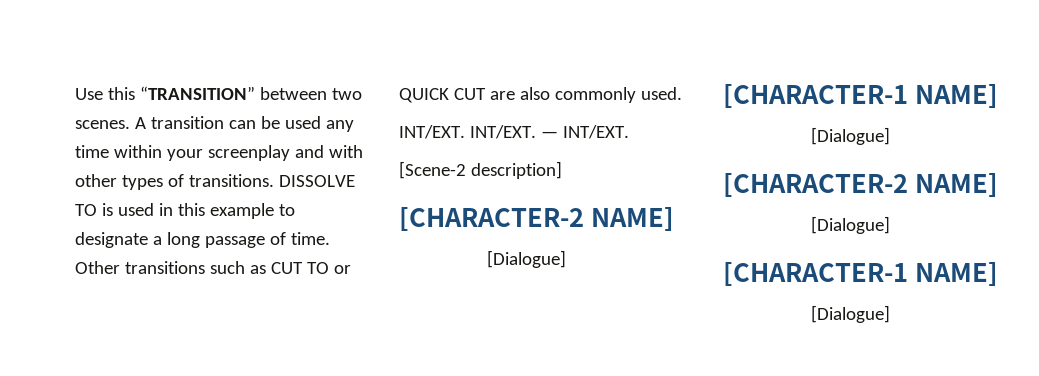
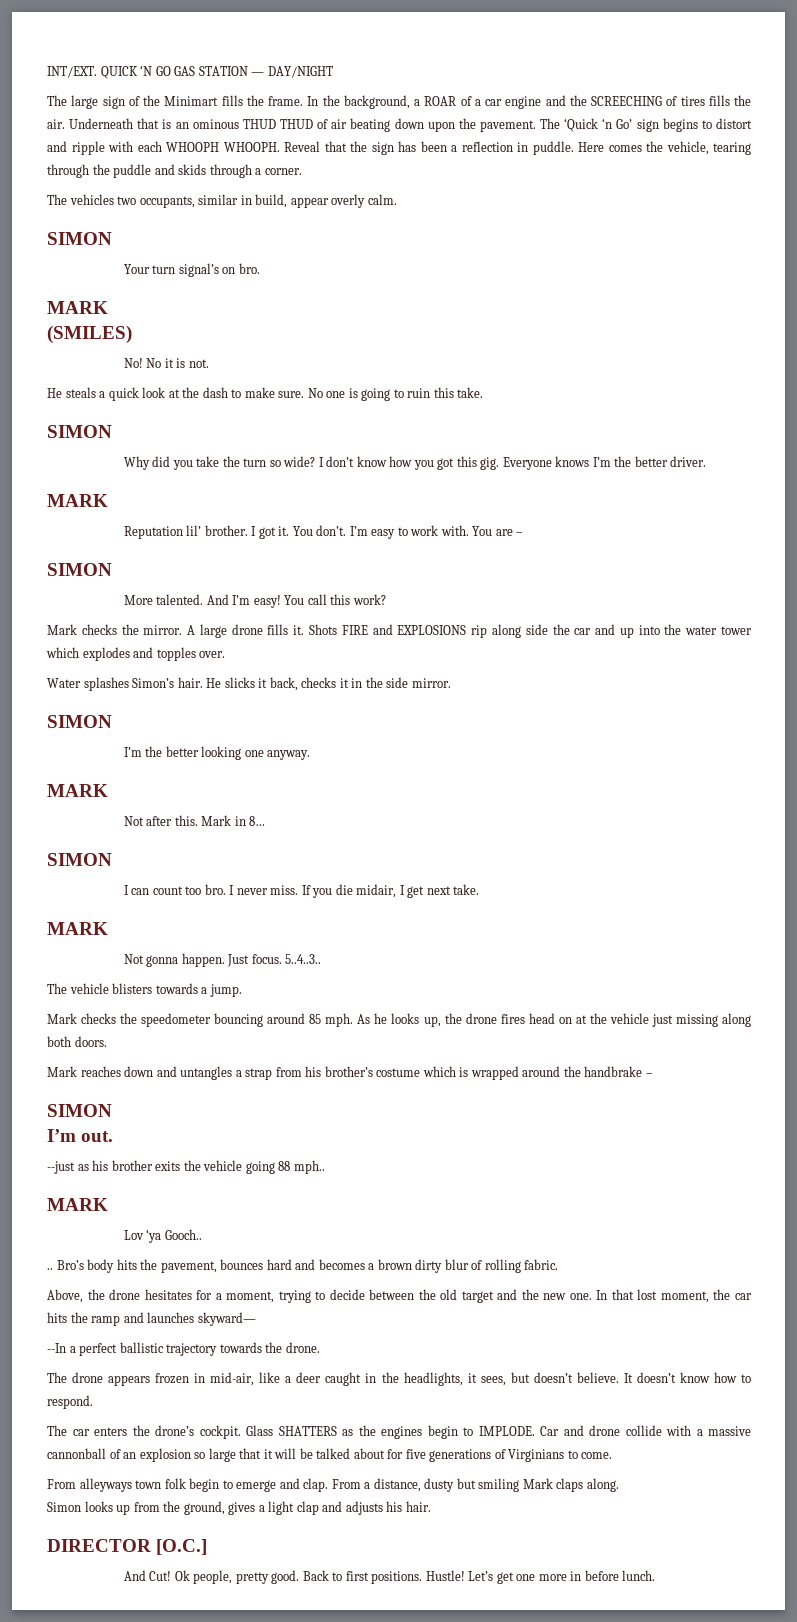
[75,86,362,100] [75,116,354,132] [75,145,363,161] [75,174,355,190] [75,203,295,219] [75,232,330,248] [75,261,351,274] [399,87,682,103] [399,125,629,139] [399,161,562,179] [399,207,674,231] [486,250,566,268] [723,84,998,108] [810,127,890,145] [723,173,998,197] [810,216,890,234] [723,262,998,286] [810,305,890,323] Use this “TRANSITION” between two scenes. A transition can be used any time within your screenplay and with other types of transitions. DISSOLVE TO is used in this example to designate a long passage of time. Other transitions such as CUT TO or QUICK CUT are also commonly used. // INT/EXT. INT/EXT. — INT/EXT. // [Scene-2 description] // [CHARACTER-2 NAME] // [Dialogue] // [CHARACTER-1 NAME] // [Dialogue] // [CHARACTER-2 NAME] // [Dialogue] // [CHARACTER-1 NAME] // [Dialogue] -> [47,65,333,79] [47,95,751,109] [47,118,752,132] [47,141,751,155] [47,164,302,178] [47,194,397,208] [47,232,112,245] [123,263,260,277] [47,301,108,314] [47,325,132,344] [123,358,209,368] [47,387,484,401] [47,425,112,438] [123,456,707,470] [47,494,108,507] [123,525,524,539] [47,563,112,576] [123,594,386,608] [47,624,752,638] [46,647,226,661] [47,677,451,691] [47,715,112,728] [123,746,311,760] [47,784,108,797] [123,815,266,826] [47,853,112,866] [123,884,480,898] [47,922,108,935] [123,953,322,967] [47,983,242,997] [47,1013,751,1027] [47,1036,107,1047] [47,1066,653,1080] [47,1104,112,1117] [47,1129,114,1142] [47,1160,325,1174] [47,1198,108,1211] [123,1229,202,1243] [47,1259,559,1273] [47,1289,752,1303] [47,1312,256,1326] [47,1342,320,1356] [47,1372,751,1386] [47,1395,93,1409] [47,1425,751,1439] [47,1448,613,1462] [47,1478,619,1492] [47,1501,431,1515] [47,1539,208,1555] [123,1570,656,1584] INT/EXT. QUICK ‘N GO GAS STATION — DAY/NIGHT // The large sign of the Minimart fills the frame. In the background, a ROAR of a car engine and the SCREECHING of tires fills the air. Underneath that is an ominous THUD THUD of air beating down upon the pavement. The ‘Quick ‘n Go’ sign begins to distort and ripple with each WHOOPH WHOOPH. Reveal that the sign has been a reflection in puddle. Here comes the vehicle, tearing through the puddle and skids through a corner. // The vehicles two occupants, similar in build, appear overly calm. // SIMON // Your turn signal’s on bro. // MARK // (SMILES) // No! No it is not. // He steals a quick look at the dash to make sure. No one is going to ruin this take. // SIMON // Why did you take the turn so wide? I don’t know how you got this gig. Everyone knows I’m the better driver. // MARK // Reputation lil’ brother. I got it. You don’t. I’m easy to work with. You are – // SIMON // More talented. And I’m easy! You call this work? // Mark checks the mirror. A large drone fills it. Shots FIRE and EXPLOSIONS rip along side the car and up into the water tower which explodes and topples over. // Water splashes Simon’s hair. He slicks it back, checks it in the side mirror. // SIMON // I’m the better looking one anyway. // MARK // Not after this. Mark in 8… // SIMON // I can count too bro. I never miss. If you die midair, I get next take. // MARK // Not gonna happen. Just focus. 5..4..3.. // The vehicle blisters towards a jump. // Mark checks the speedometer bouncing around 85 mph. As he looks up, the drone fires head on at the vehicle just missing along both doors. // Mark reaches down and untangles a strap from his brother’s costume which is wrapped around the handbrake – // SIMON // I’m out. // --just as his brother exits the vehicle going 88 mph.. // MARK // Lov ‘ya Gooch.. // .. Bro’s body hits the pavement, bounces hard and becomes a brown dirty blur of rolling fabric. // Above, the drone hesitates for a moment, trying to decide between the old target and the new one. In that lost moment, the car hits the ramp and launches skyward— // --In a perfect ballistic trajectory towards the drone. // The drone appears frozen in mid-air, like a deer caught in the headlights, it sees, but doesn’t believe. It doesn’t know how to respond. // The car enters the drone’s cockpit. Glass SHATTERS as the engines begin to IMPLODE. Car and drone collide with a massive cannonball of an explosion so large that it will be talked about for five generations of Virginians to come. // From alleyways town folk begin to emerge and clap. From a distance, dusty but smiling Mark claps along. // Simon looks up from the ground, gives a light clap and adjusts his hair. // DIRECTOR [O.C.] // And Cut! Ok people, pretty good. Back to first positions. Hustle! Let’s get one more in before lunch.

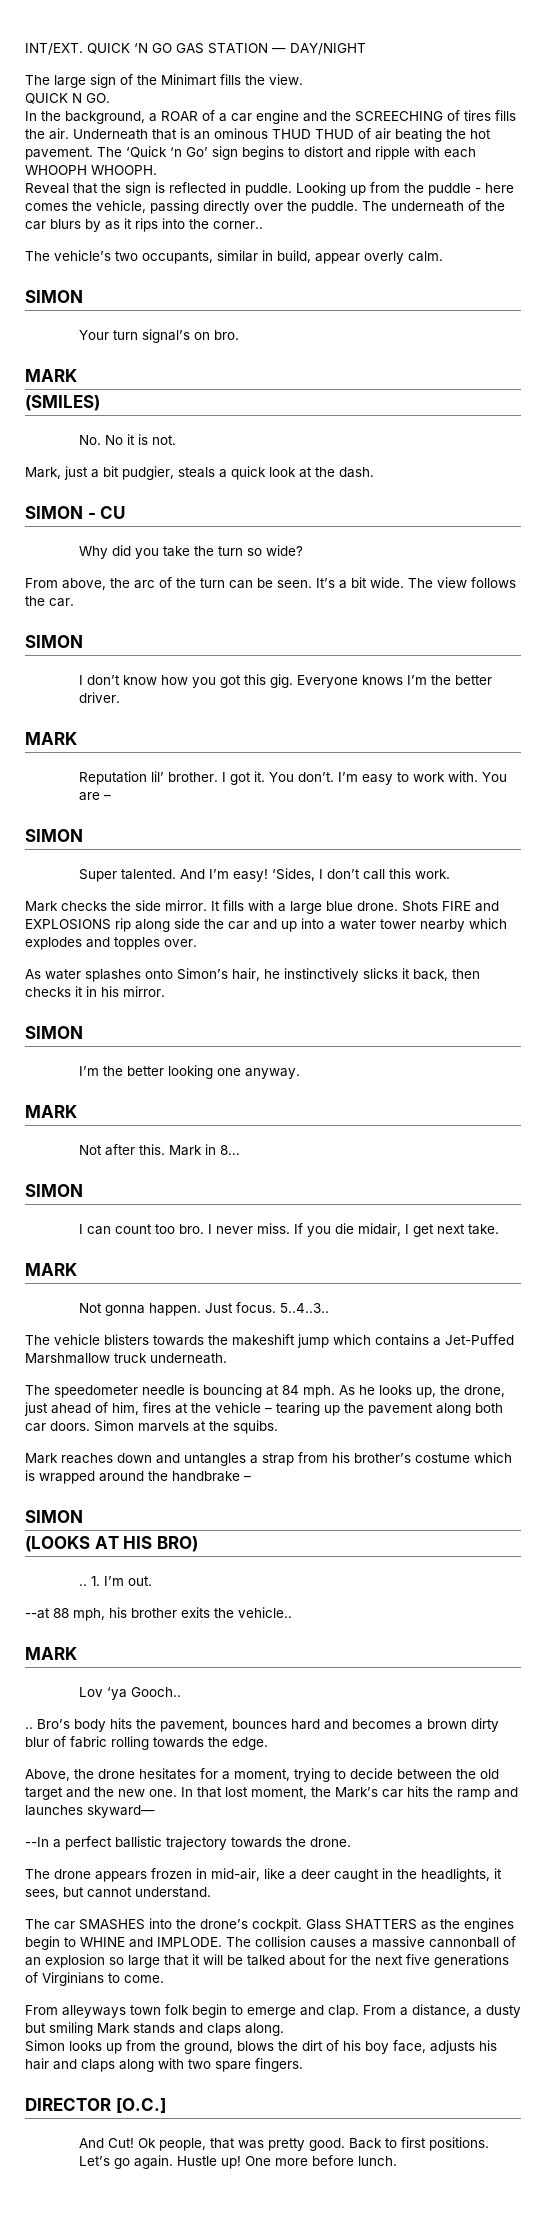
[268,96,303,106] frame. -> [269,74,303,85] [25,93,110,104] view. // QUICK N GO. //
[394,118,476,132] down upon the -> [446,129,491,139] the hot
(280, 147) none -> (157, 170) //
[398,141,751,155] [47,164,302,178] [47,194,114,205] has been a reflection in puddle. Here comes the vehicle, tearing through the puddle and skids through a corner. // The vehicles -> [155,182,514,196] [25,200,505,214] [25,218,263,232] [25,250,111,261] is reflected in puddle. Looking up from the puddle - here comes the vehicle, passing directly over the puddle. The underneath of the car blurs by as it rips into the corner.. // The vehicle’s
[123,358,143,368] No! -> [79,435,102,445] No.
[47,388,62,398] He -> [25,466,174,480] Mark, just a bit pudgier,
[202,387,484,401] [47,425,112,438] dash to make sure. No one is going to ruin this take. // SIMON -> [339,467,374,478] [25,506,126,519] dash. // SIMON - CU
(316, 461) none -> [25,577,516,590] [25,596,74,607] [25,635,83,648] // From above, the arc of the turn can be seen. It’s a bit wide. The view follows the car. // SIMON //
[123,595,153,605] More -> [79,869,118,882] Super
[284,595,305,605] You -> [272,868,361,881] ‘Sides, I don’t
[352,594,386,605] [47,624,305,638] work? // Mark checks the mirror. A large drone fills it. -> [415,869,451,879] [25,900,398,914] work. // Mark checks the side mirror. It fills with a large blue drone.
[664,624,682,635] the -> [328,921,336,930] a
(752, 630) none -> [420,919,465,932] nearby
[47,677,222,691] Water splashes Simon’s hair. He -> [25,968,359,982] As water splashes onto Simon’s hair, he instinctively
(298, 684) none -> [452,969,480,979] then
[365,677,409,688] the side -> [101,986,119,997] his
[201,984,242,997] [47,1013,322,1027] a jump. // Mark checks the speedometer bouncing around 85 -> [208,1334,514,1348] [25,1353,227,1364] [25,1384,299,1398] the makeshift jump which contains a Jet-Puffed Marshmallow truck underneath. // The speedometer needle is bouncing at 84
[465,1013,718,1027] drone fires head on at the vehicle just missing -> [464,1385,505,1397] [24,1402,433,1416] drone, just ahead of him, fires at the vehicle – tearing up the pavement
(71, 1041) none -> [25,1423,46,1432] car
(107, 1041) none -> [94,1420,278,1434] Simon marvels at the squibs.
(112, 1110) none -> [25,1536,198,1552] [79,1576,101,1586] (LOOKS AT HIS BRO) // .. 1.
[47,1161,89,1174] --just as -> [25,1608,105,1621] --at 88 mph,
[203,1160,325,1174] vehicle going 88 mph.. -> [238,1607,292,1618] vehicle..
[484,1259,559,1273] rolling fabric. -> [70,1736,268,1750] fabric rolling towards the edge.
(731, 1294) none -> [335,1787,378,1798] Mark’s
[533,1372,751,1383] [47,1395,93,1409] doesn’t believe. It doesn’t know how to respond. -> [87,1887,211,1898] cannot understand.
[94,1427,127,1436] enters -> [79,1918,172,1930] SMASHES into
[478,1425,691,1436] IMPLODE. Car and drone collide with -> [80,1936,356,1948] WHINE and IMPLODE. The collision causes
(404, 1454) none -> [351,1955,403,1965] the next
(421, 1485) none -> [474,2007,482,2016] a
(553, 1483) none -> [133,2023,203,2034] stands and
[228,1501,431,1515] gives a light clap and adjusts his hair. -> [237,2040,497,2054] [25,2058,303,2072] blows the dirt of his boy face, adjusts his hair and claps along with two spare fingers.
(233, 1577) none -> [210,2138,265,2149] that was
[425,1570,582,1584] Hustle! Let’s get one more in -> [79,2155,309,2169] Let’s go again. Hustle up! One more

